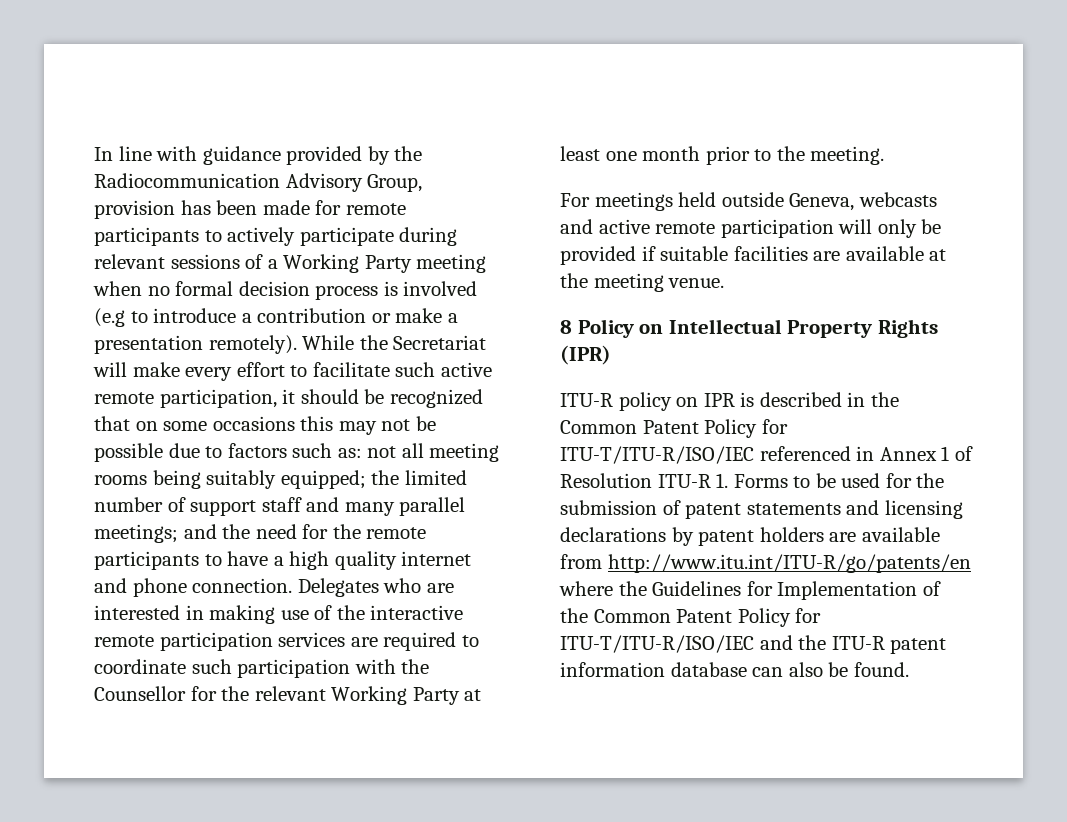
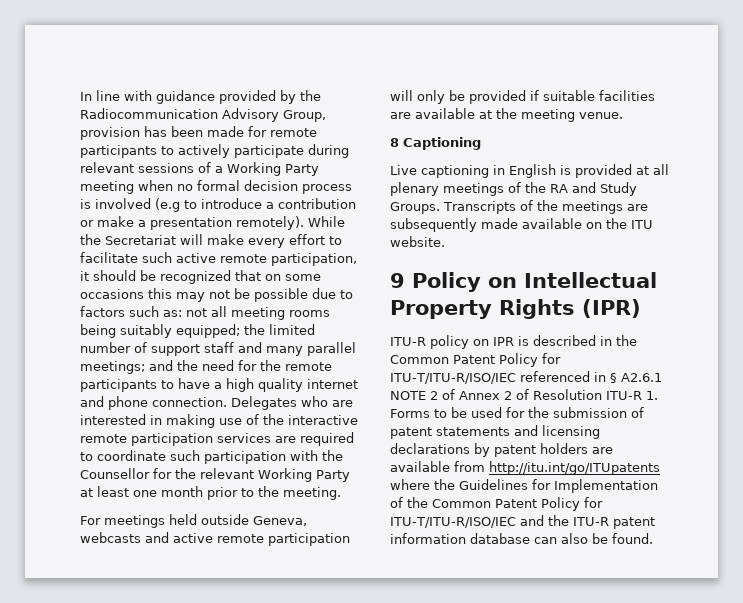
(572, 327) none -> [403,137,481,150] [390,164,669,178] [390,182,637,196] [390,200,648,214] [390,218,653,232] [390,236,445,247] [390,273,405,288] Captioning // Live captioning in English is provided at all plenary meetings of the RA and Study Groups. Transcripts of the meetings are subsequently made available on the ITU website. // 9
[879,446,950,461] Annex 1 -> [609,373,662,383] [390,389,512,400] § A2.6.1 NOTE 2 of Annex 2
[607,554,971,573] http://www.itu.int/ITU-R/go/patents/en -> [489,461,660,475] http://itu.int/go/ITUpatents

